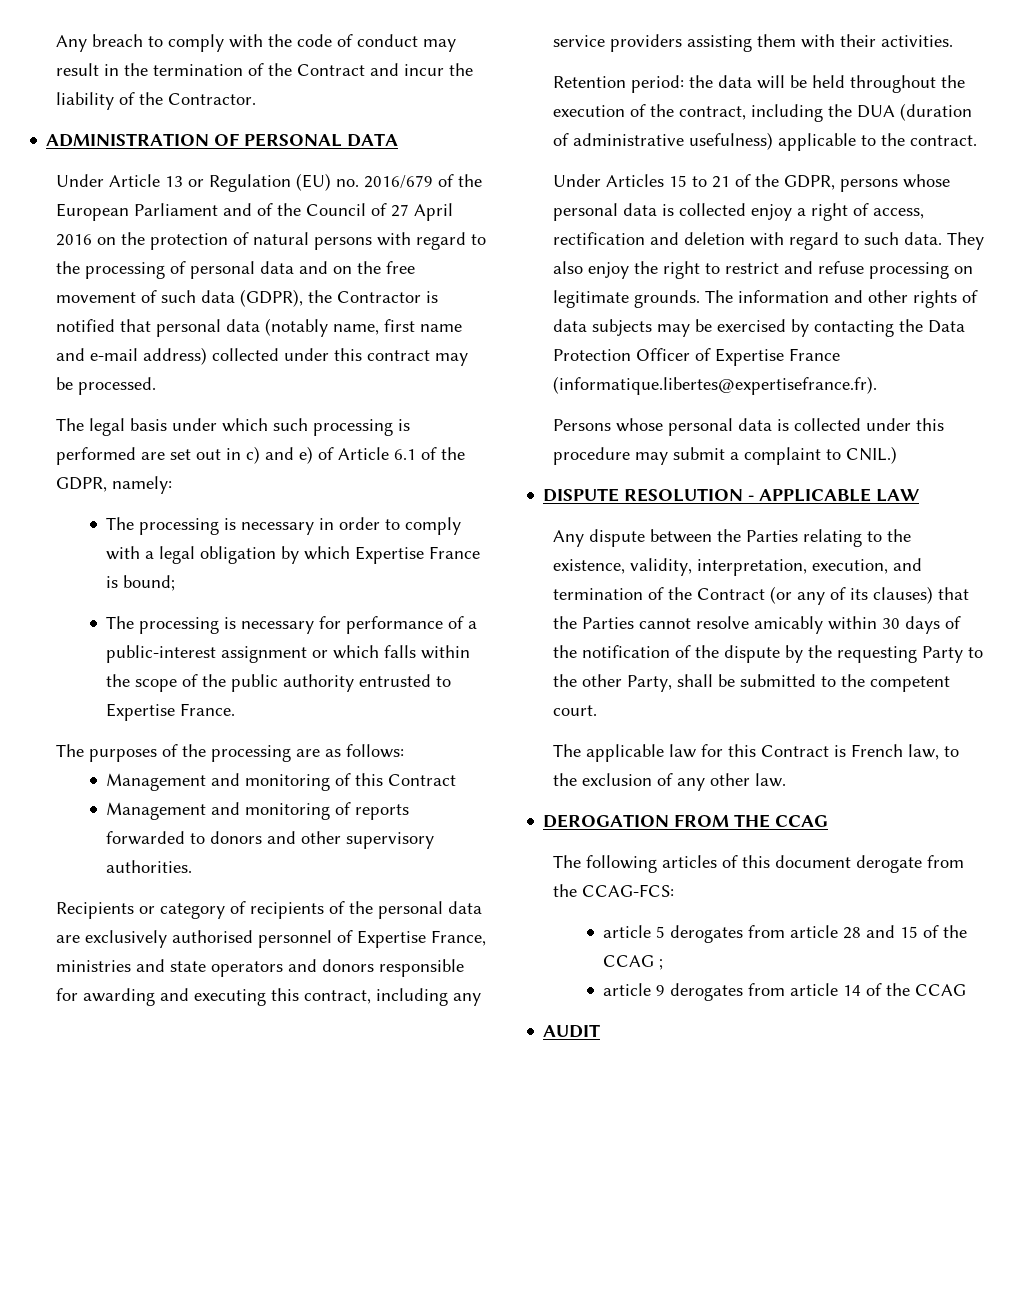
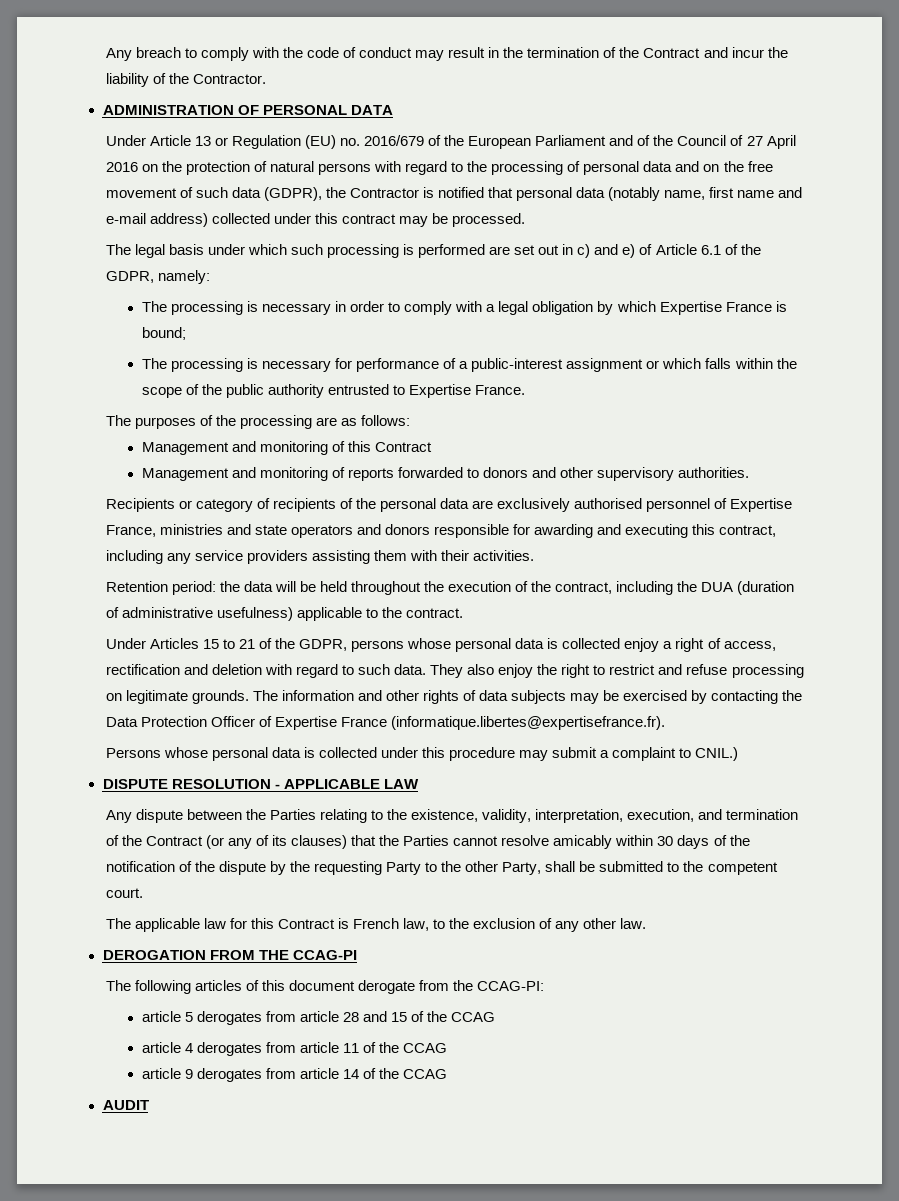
[775,815,829,827] CCAG -> [292,950,357,960] CCAG-PI
[581,884,674,897] CCAG-FCS: -> [477,981,545,991] CCAG-PI:
[659,959,664,970] ; -> [141,1042,448,1056] // article 4 derogates from article 11 of the CCAG

